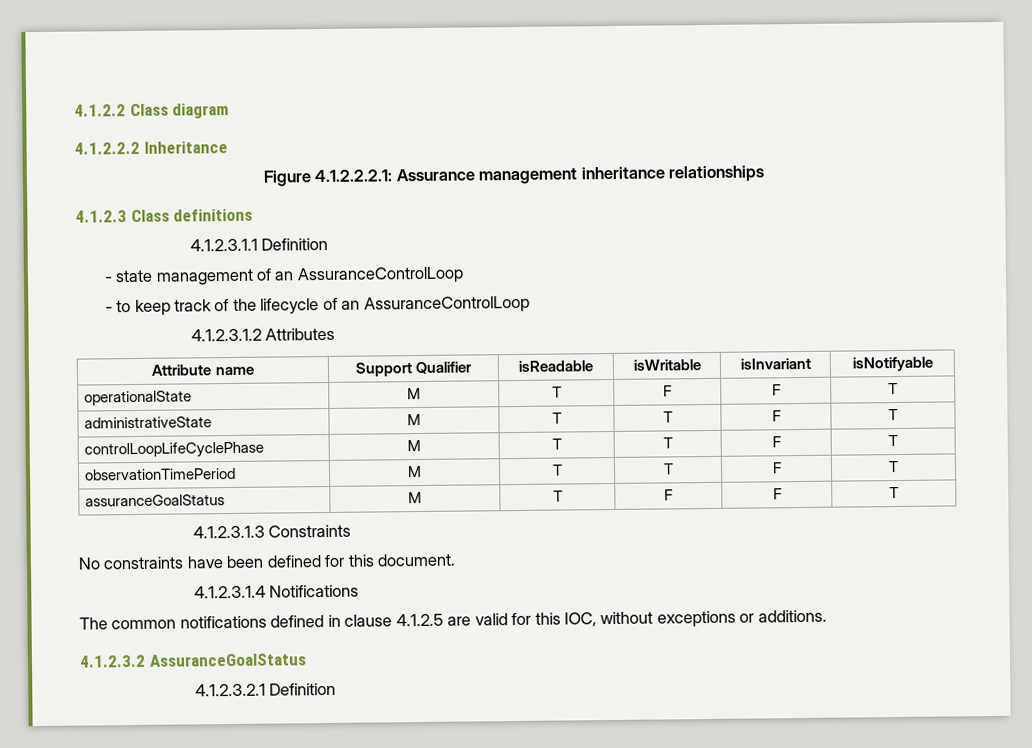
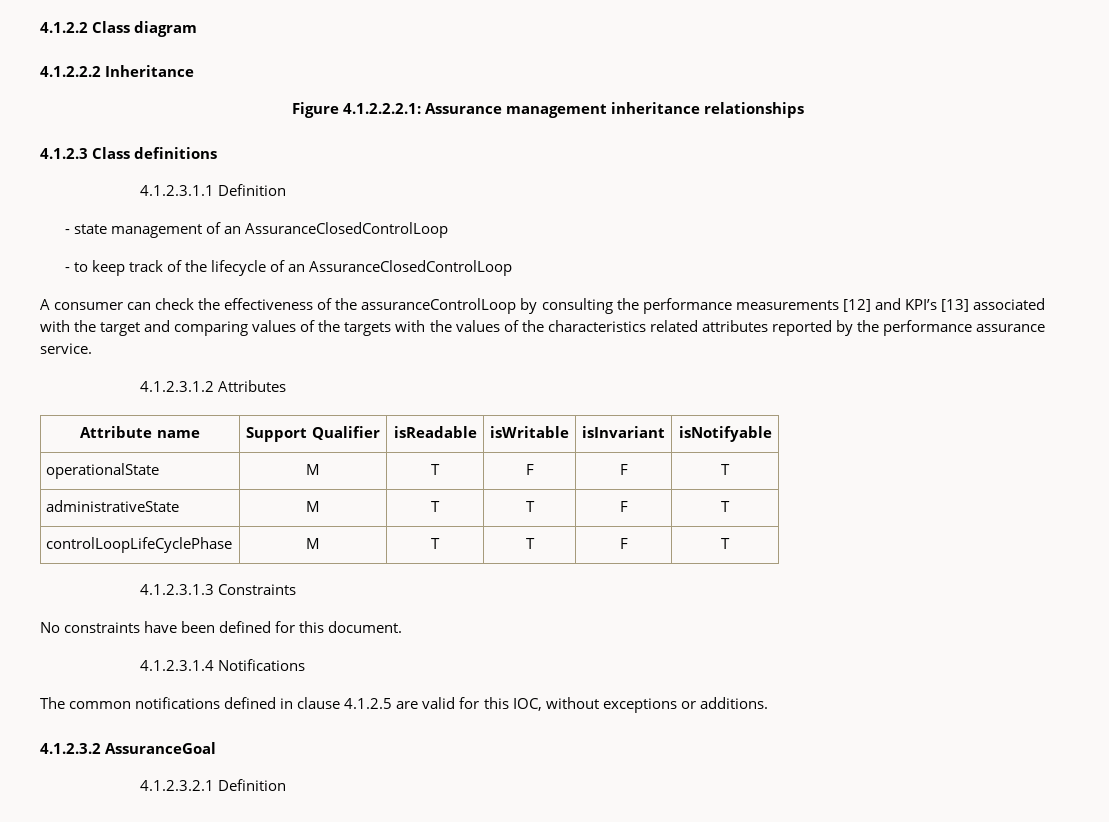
[296,266,464,285] AssuranceControlLoop -> [245,222,449,238] AssuranceClosedControlLoop
[363,295,530,314] AssuranceControlLoop -> [309,260,513,276] [40,298,1045,314] [40,320,1046,336] [40,343,92,354] AssuranceClosedControlLoop // A consumer can check the effectiveness of the assuranceControlLoop by consulting the performance measurements [12] and KPI’s [13] associated with the target and comparing values of the targets with the values of the characteristics related attributes reported by the performance assurance service.
[84,467,237,481] [407,466,422,478] [551,464,563,476] [662,463,674,475] [771,462,782,474] [888,461,899,473] [85,494,226,507] [408,491,422,504] [552,490,563,502] [664,489,673,501] [772,488,782,500] [889,487,899,499] // observationTimePeriod | M | T | T | F | T // assuranceGoalStatus | M | T | F | F | T -> (730, 543) none
[148,653,307,667] AssuranceGoalStatus -> [105,742,217,754] AssuranceGoal

